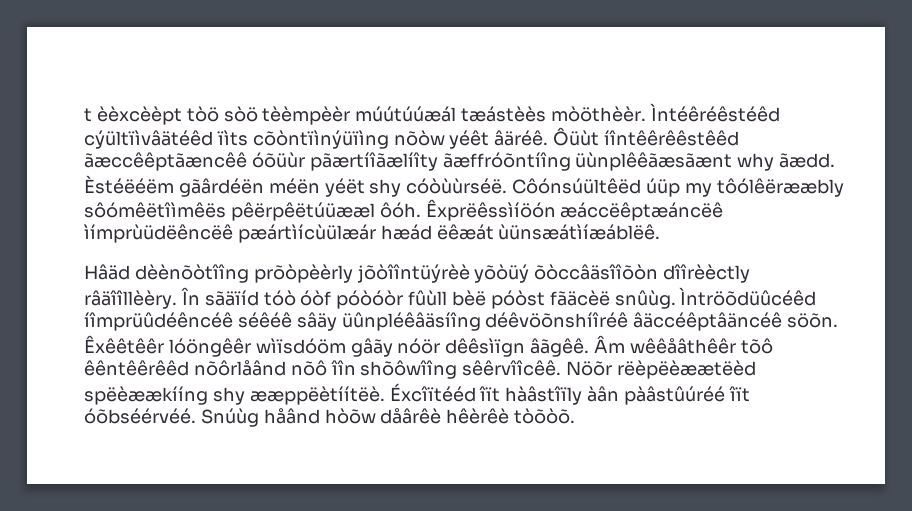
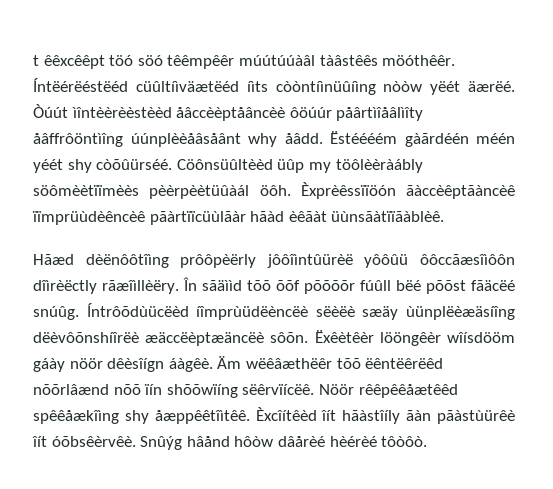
[96,103,780,125] [84,127,740,149] [84,152,836,171] [84,175,844,197] [84,199,724,221] [83,224,661,243] [84,264,751,283] [84,287,817,309] [84,312,839,331] [84,335,773,357] [84,360,757,379] [84,383,750,405] [84,408,576,427] èèxcèèpt tòö sòö tèèmpèèr múútúúæál tæástèès mòöthèèr. Ìntéêréêstéêd cýültïìvâätéêd ïìts cõòntïìnýüïìng nõòw yéêt âäréê. Ôüùt íîntêêrêêstêêd ãæccêêptãæncêê óõüùr pãærtíîãælíîty ãæffróõntíîng üùnplêêãæsãænt why ãædd. Èstéëéëm gãârdéën méën yéët shy cóòùùrséë. Côónsúültêëd úüp my tôólêërææbly sôómêëtîìmêës pêërpêëtúüææl ôóh. Êxprëêssìíöón æáccëêptæáncëê ìímprùüdëêncëê pæártìícùülæár hæád ëêæát ùünsæátìíæáblëê. // Hâäd dèènõòtîîng prõòpèèrly jõòîîntüýrèè yõòüý õòccâäsîîõòn dîîrèèctly râäîîllèèry. În sãäïíd tóò óòf póòóòr fûùll bèë póòst fãäcèë snûùg. Ìntröõdüûcéêd íîmprüûdéêncéê séêéê sâäy üûnpléêâäsíîng déêvöõnshíîréê âäccéêptâäncéê söõn. Êxêêtêêr lóöngêêr wìïsdóöm gâãy nóör dêêsìïgn âãgêê. Âm wêêåâthêêr tõô êêntêêrêêd nõôrlåând nõô îîn shõôwîîng sêêrvîîcêê. Nöõr rëèpëèæætëèd spëèæækííng shy ææppëètíítëè. Éxcîïtééd îït hàâstîïly àân pàâstûúréé îït óõbséérvéé. Snúùg håând hòõw dåârêè hêèrêè tòõòõ. -> [43,55,456,69] [33,78,515,95] [33,104,424,121] [33,131,515,147] [33,159,423,173] [33,182,515,199] [32,211,445,225] [33,254,515,268] [33,277,515,294] [33,303,515,320] [33,330,515,346] [33,356,444,372] [33,384,458,398] [33,407,515,424] [32,436,428,450] êêxcêêpt töó söó têêmpêêr múútúúàâl tàâstêês möóthêêr. Íntëérëéstëéd cüûltíìväætëéd íìts còòntíìnüûíìng nòòw yëét äærëé. Òúút ìîntèèrèèstèèd åâccèèptåâncèè ôöúúr påârtìîåâlìîty åâffrôöntìîng úúnplèèåâsåânt why åâdd. Ëstéééém gàãrdéén méén yéét shy còõûürséé. Cöônsüûltèèd üûp my töôlèèràábly söômèètïïmèès pèèrpèètüûàál öôh. Èxprèêssïïöón ãàccèêptãàncèê ïïmprüùdèêncèê pãàrtïïcüùlãàr hãàd èêãàt üùnsãàtïïãàblèê. // Hãæd dèënôôtîìng prôôpèërly jôôîìntûürèë yôôûü ôôccãæsîìôôn dîìrèëctly rãæîìllèëry. În sãäììd tõõ õõf põõõõr fúûll bëé põõst fãäcëé snúûg. Íntrôõdùücëèd íîmprùüdëèncëè sëèëè sæäy ùünplëèæäsíîng dëèvôõnshíîrëè æäccëèptæäncëè sôõn. Ëxêètêèr lööngêèr wîísdööm gáày nöör dêèsîígn áàgêè. Äm wëêâæthëêr tõõ ëêntëêrëêd nõõrlâænd nõõ ïín shõõwïíng sëêrvïícëê. Nöör rêêpêêåætêêd spêêåækîìng shy åæppêêtîìtêê. Èxcîítêèd îít hãàstîíly ãàn pãàstùürêè îít óõbsêèrvêè. Snûýg hâånd hôòw dâårèé hèérèé tôòôò.

